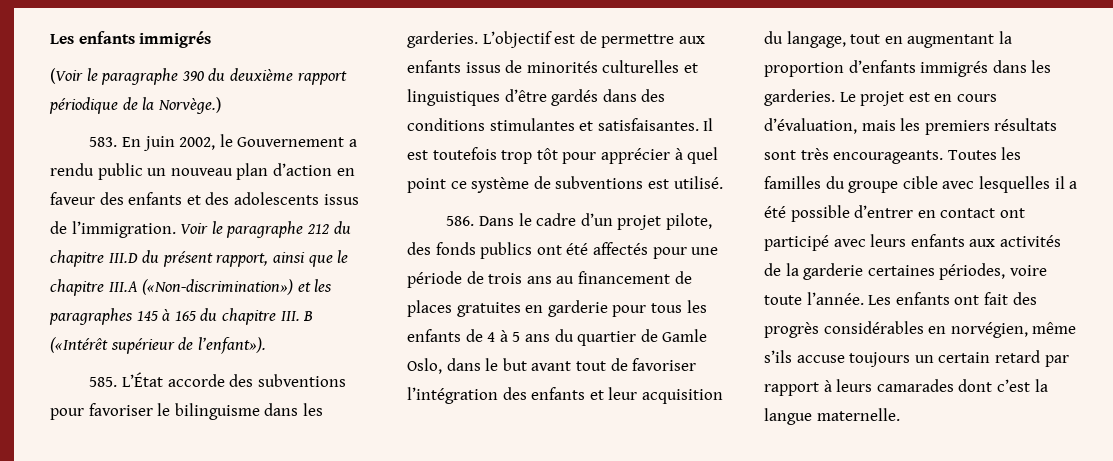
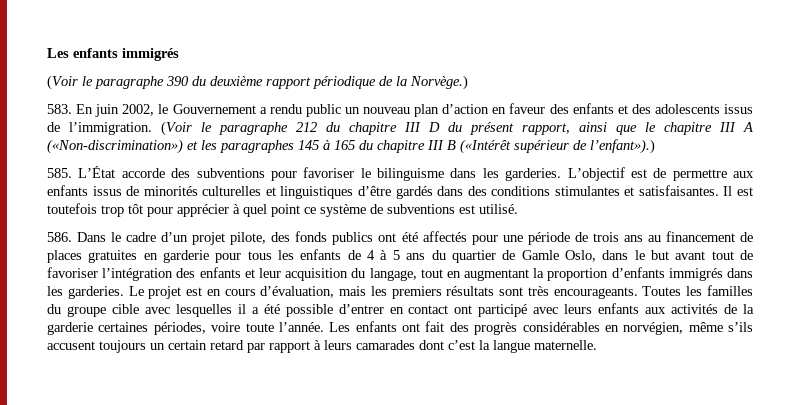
[180,223,209,234] Voir -> [161,121,192,136] (Voir
[108,253,138,263] III.D -> [404,122,440,132] III D
[108,281,138,292] III.A -> [719,122,753,132] III A
[280,311,300,321] III. -> [427,140,444,150] III
[197,337,266,354] l’enfant»). -> [590,139,655,154] l’enfant»).)
[796,355,845,363] accuse -> [47,341,95,350] accusent

